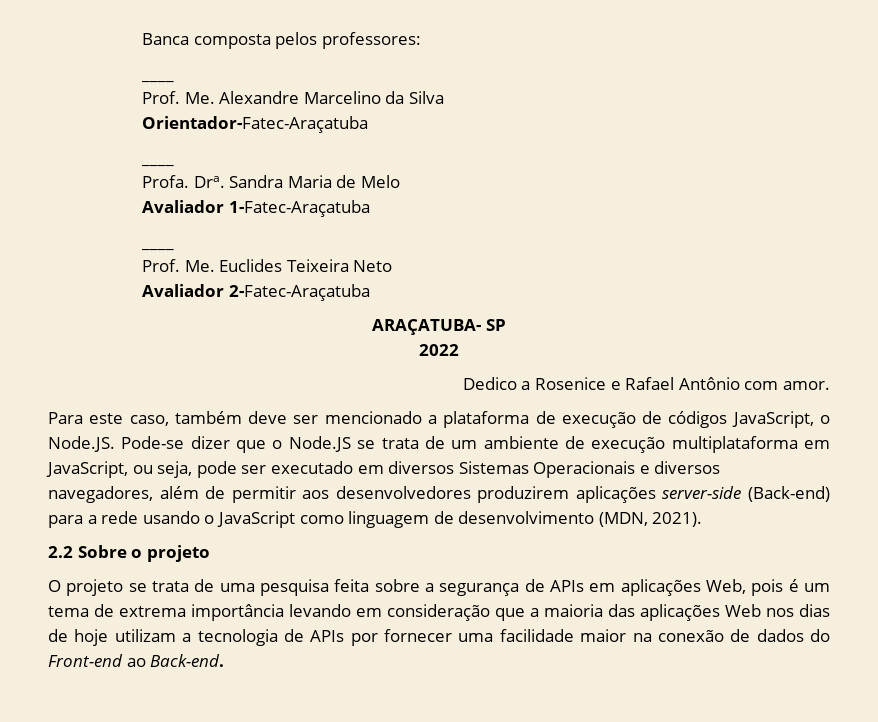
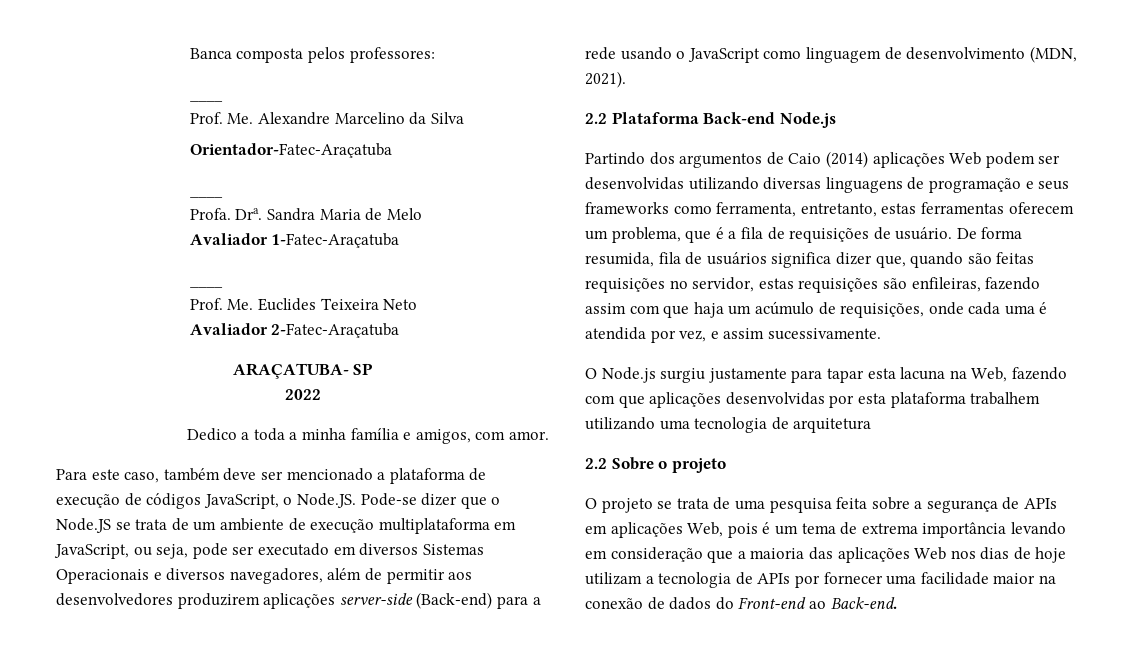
[535,377,740,390] Rosenice e Rafael Antônio -> [253,428,471,444] toda a minha família e amigos,
(703, 519) none -> [585,112,836,128] [585,151,1061,168] [585,177,1070,193] [585,202,1074,217] [585,227,1023,243] [585,252,1035,268] [585,277,1041,293] [585,301,1048,318] [585,327,881,343] [585,367,1067,383] [585,392,1041,408] [585,417,872,433] // 2.2 Plataforma Back-end Node.js // Partindo dos argumentos de Caio (2014) aplicações Web podem ser desenvolvidas utilizando diversas linguagens de programação e seus frameworks como ferramenta, entretanto, estas ferramentas oferecem um problema, que é a fila de requisições de usuário. De forma resumida, fila de usuários significa dizer que, quando são feitas requisições no servidor, estas requisições são enfileiras, fazendo assim com que haja um acúmulo de requisições, onde cada uma é atendida por vez, e assim sucessivamente. // O Node.js surgiu justamente para tapar esta lacuna na Web, fazendo com que aplicações desenvolvidas por esta plataforma trabalhem utilizando uma tecnologia de arquitetura

